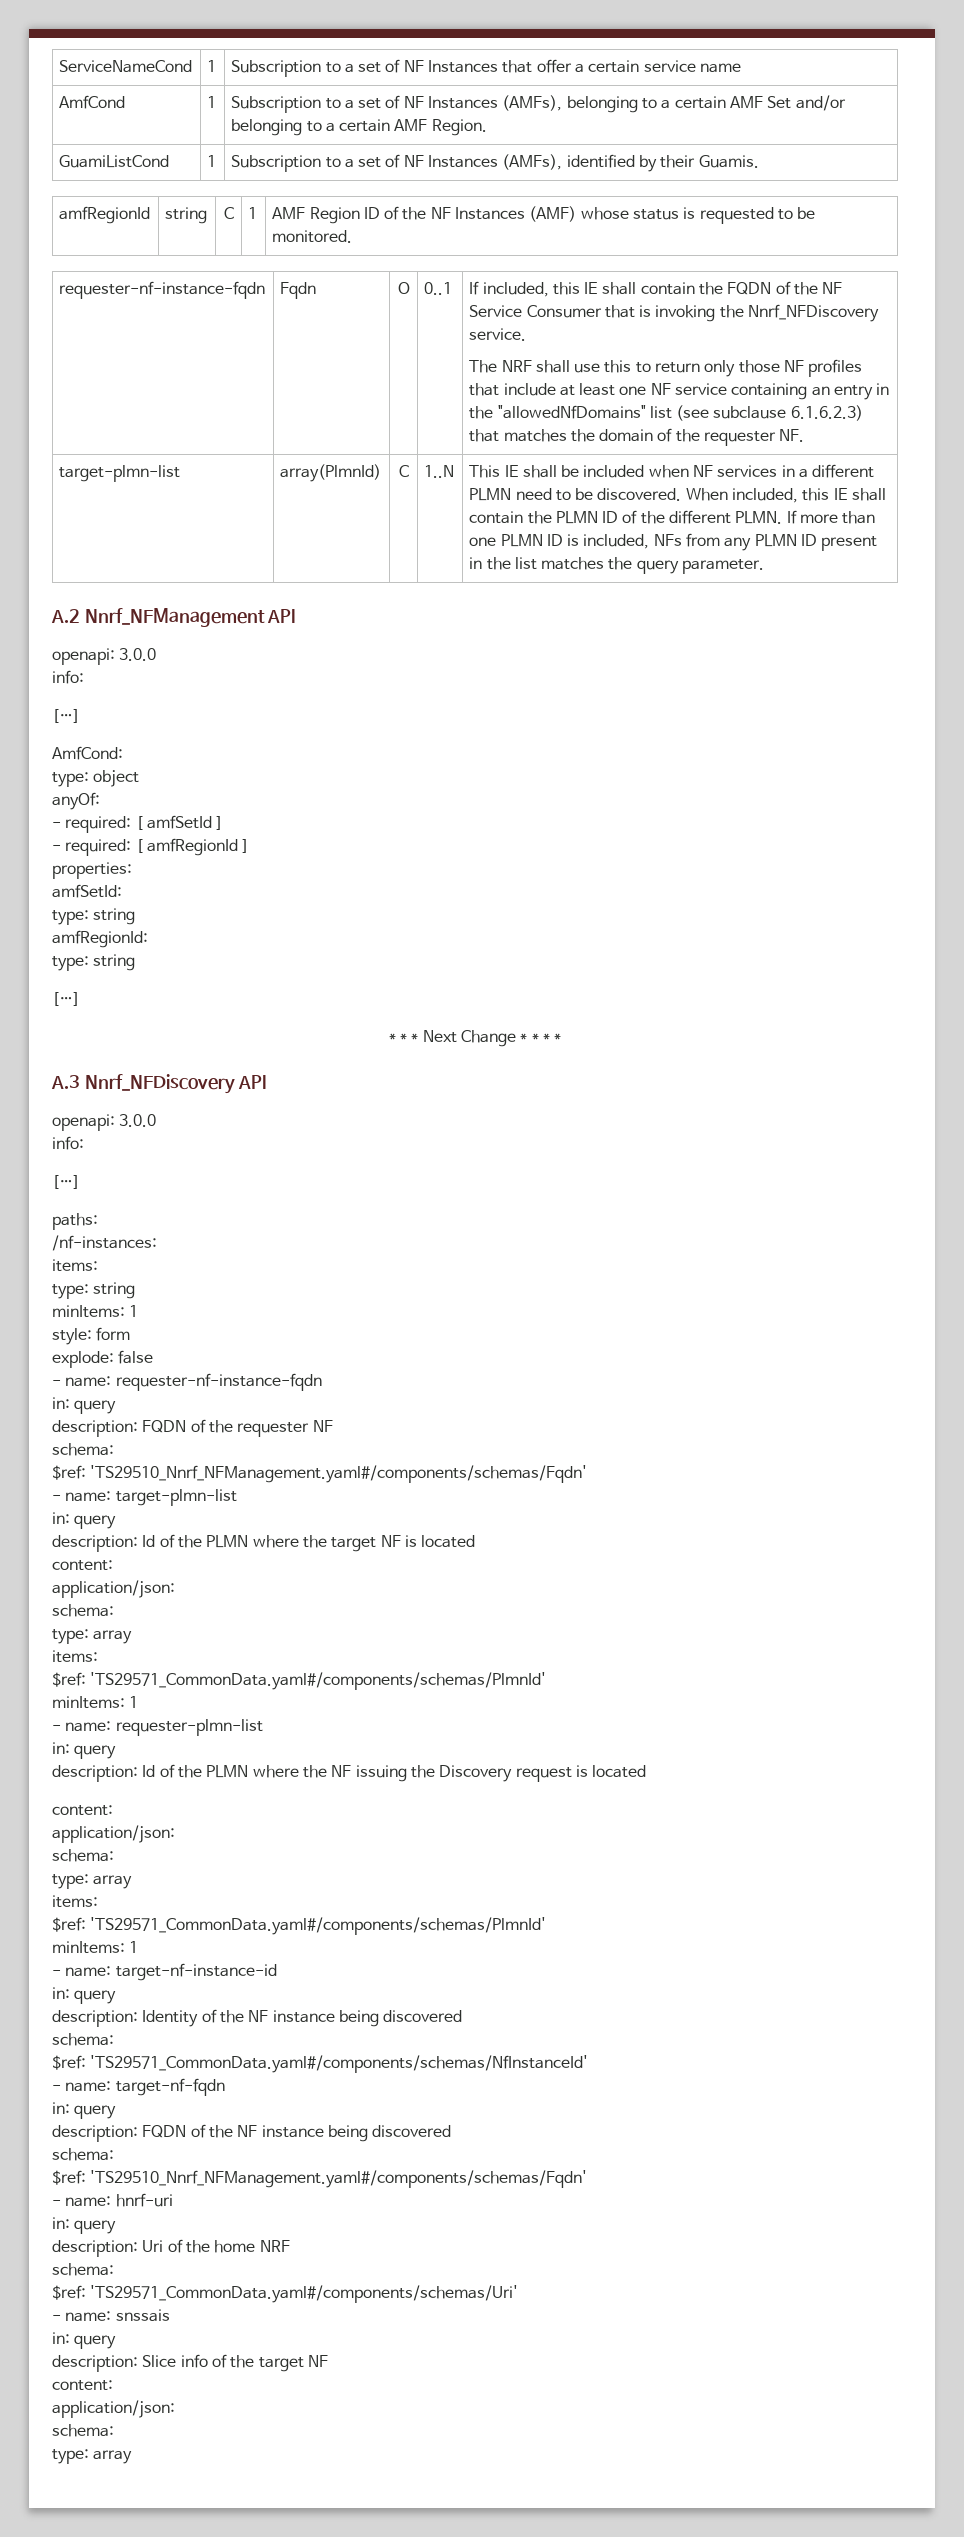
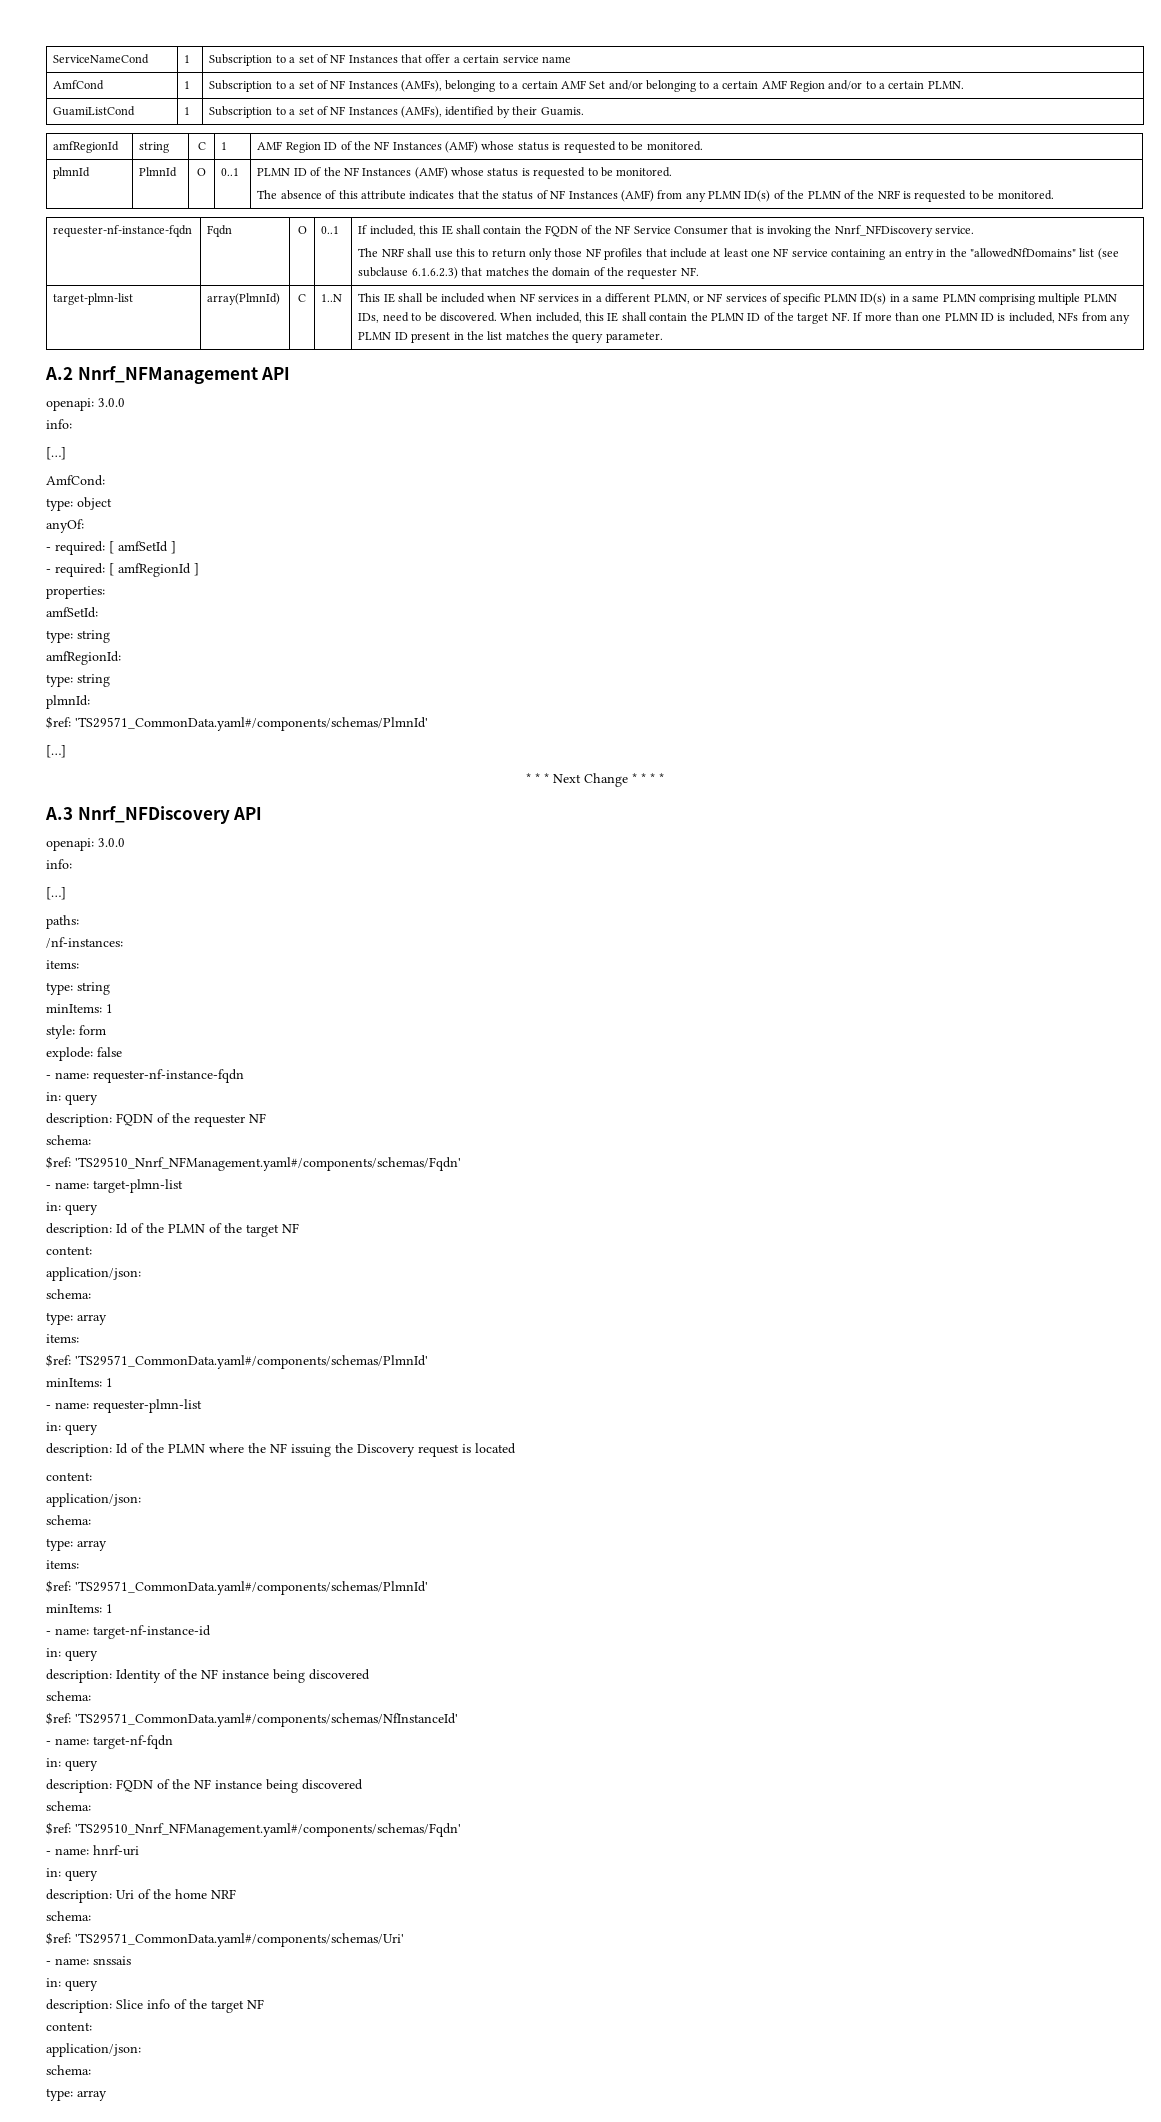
[431,119,487,136] Region. -> [789,80,964,92] Region and/or to a certain PLMN.
(353, 236) none -> [53,167,91,179] [139,167,178,177] [197,168,206,176] [221,168,240,176] [257,167,673,179] [257,190,1054,202] // plmnId | PlmnId | O | 0..1 | PLMN ID of the NF Instances (AMF) whose status is requested to be monitored. // The absence of this attribute indicates that the status of NF Instances (AMF) from any PLMN ID(s) of the PLMN of the NRF is requested to be monitored.
[469,488,512,501] PLMN -> [653,293,1117,305] [358,313,380,323] PLMN, or NF services of specific PLMN ID(s) in a same PLMN comprising multiple PLMN IDs,
[669,510,783,524] different PLMN. -> [797,312,850,324] target NF.
(136, 962) none -> [46,695,90,709] [46,716,428,731] // plmnId: // $ref: 'TS29571_CommonData.yaml#/components/schemas/PlmnId'
[252,1535,476,1552] where the target NF is located -> [209,1223,299,1237] of the target NF

